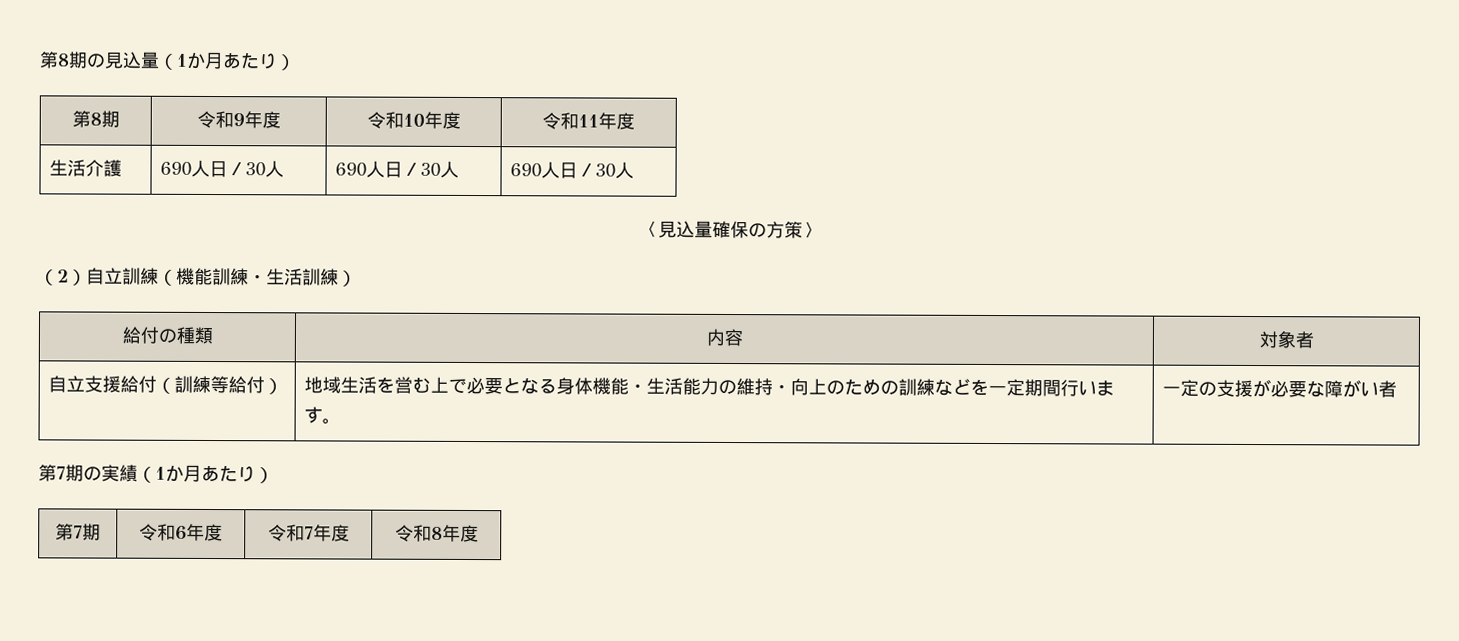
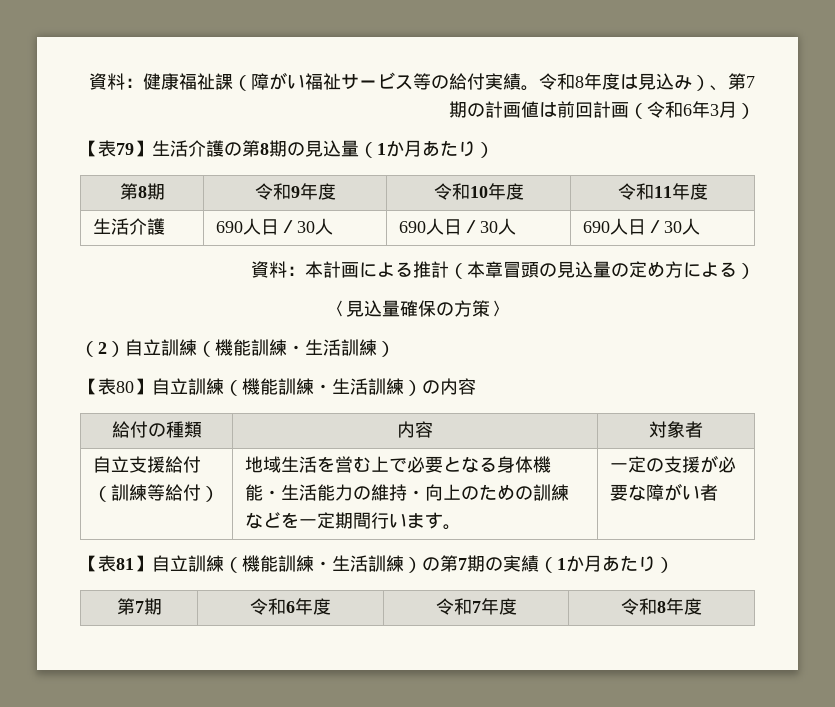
(39, 60) none -> [89,72,755,91] [449,101,755,119] [80,140,242,157] 資料：健康福祉課（障がい福祉サービス等の給付実績。令和8年度は見込み）、第7期の計画値は前回計画（令和6年3月） // 【表79】生活介護の
(634, 170) none -> [251,261,755,279] // 資料：本計画による推計（本章冒頭の見込量の定め方による）
(357, 278) none -> [80,378,476,396] // 【表80】自立訓練（機能訓練・生活訓練）の内容
(1397, 389) none -> [80,555,440,573] 【表81】自立訓練（機能訓練・生活訓練）の

